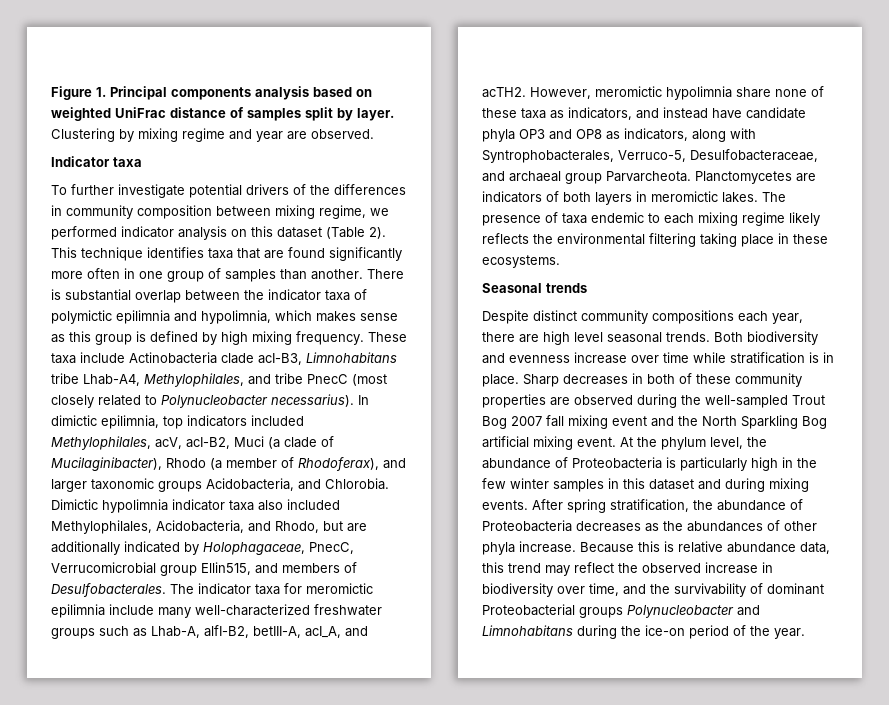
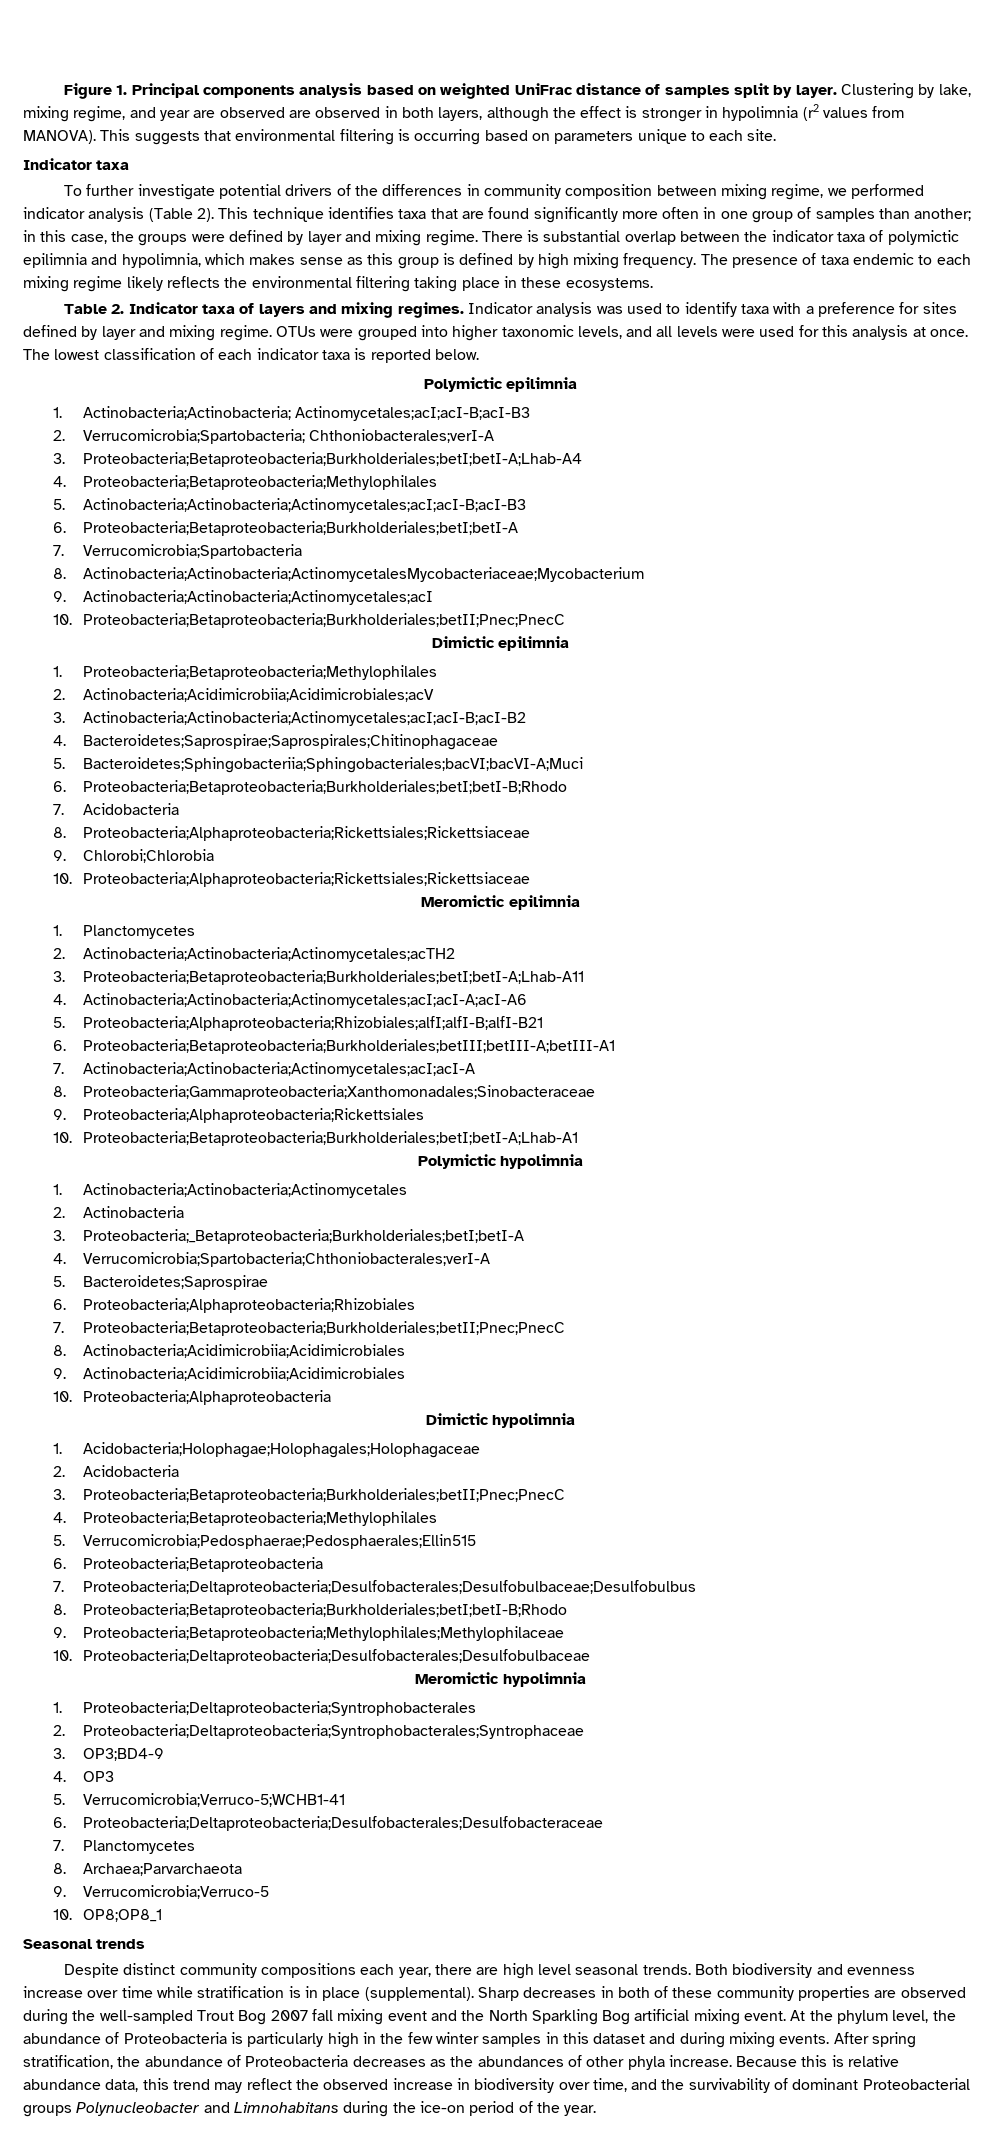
[138,128,374,142] mixing regime and year are observed. -> [938,84,971,97] [23,104,905,122] [23,129,777,145] lake, mixing regime, and year are observed are observed in both layers, although the effect is stronger in hypolimnia (r2 values from MANOVA). This suggests that environmental filtering is occurring based on parameters unique to each site.
[231,226,322,238] on this dataset -> (145, 214) none
[311,269,363,280] another. -> [914,208,972,221] [23,230,478,246] another; in this case, the groups were defined by layer and mixing regime.
[368,332,407,342] [51,352,397,365] [51,373,387,387] [51,394,369,408] [51,415,304,429] [51,436,334,450] [51,457,406,471] [51,478,389,492] [51,499,340,513] [51,520,367,534] [51,541,354,555] [51,562,357,576] [51,583,373,597] [51,604,382,618] [51,625,368,639] [482,86,824,100] [482,107,806,120] [482,128,756,142] [482,149,818,163] [482,171,816,184] [482,191,758,205] These taxa include Actinobacteria clade acI-B3, Limnohabitans tribe Lhab-A4, Methylophilales, and tribe PnecC (most closely related to Polynucleobacter necessarius). In dimictic epilimnia, top indicators included Methylophilales, acV, acI-B2, Muci (a clade of Mucilaginibacter), Rhodo (a member of Rhodoferax), and larger taxonomic groups Acidobacteria, and Chlorobia. Dimictic hypolimnia indicator taxa also included Methylophilales, Acidobacteria, and Rhodo, but are additionally indicated by Holophagaceae, PnecC, Verrucomicrobial group Ellin515, and members of Desulfobacterales. The indicator taxa for meromictic epilimnia include many well-characterized freshwater groups such as Lhab-A, alfI-B2, betIII-A, acI_A, and acTH2. However, meromictic hypolimnia share none of these taxa as indicators, and instead have candidate phyla OP3 and OP8 as indicators, along with Syntrophobacterales, Verruco-5, Desulfobacteraceae, and archaeal group Parvarcheota. Planctomycetes are indicators of both layers in meromictic lakes. -> (697, 260) none
(560, 261) none -> [64,302,957,318] [23,325,969,341] [23,348,479,363] [423,377,578,392] [53,406,531,421] [53,429,495,444] [53,452,583,467] [53,475,438,490] [53,498,527,513] [53,521,519,536] [53,544,303,559] [53,567,645,582] [53,590,434,605] [53,613,566,628] [431,636,570,651] [53,665,438,680] [53,688,435,702] [53,711,527,726] [53,734,499,750] [53,757,584,773] [53,780,568,795] [53,803,180,815] [53,826,531,841] [53,849,215,863] [53,872,531,887] [421,895,580,910] [53,925,196,939] [53,947,456,962] [53,970,585,985] [53,993,528,1008] [53,1016,544,1031] [53,1039,616,1054] [53,1062,476,1077] [53,1085,596,1100] [53,1108,425,1123] [53,1131,579,1146] [417,1154,584,1169] [53,1183,408,1198] [53,1206,185,1218] [53,1229,525,1244] [53,1252,491,1267] [53,1275,269,1290] [53,1298,416,1313] [53,1321,566,1336] [53,1344,406,1358] [53,1367,406,1381] [53,1390,332,1405] [425,1413,576,1428] [53,1442,481,1458] [53,1465,180,1477] [53,1488,566,1503] [53,1511,438,1526] [53,1534,477,1549] [53,1557,324,1572] [53,1580,697,1595] [53,1603,568,1618] [53,1626,565,1641] [53,1649,591,1664] [415,1672,586,1687] [53,1701,477,1716] [53,1724,585,1739] [53,1748,165,1761] [53,1771,115,1782] [53,1793,346,1807] [53,1816,604,1831] [53,1840,196,1854] [53,1863,243,1876] [53,1885,270,1899] [53,1909,163,1922] // Table 2. Indicator taxa of layers and mixing regimes. Indicator analysis was used to identify taxa with a preference for sites defined by layer and mixing regime. OTUs were grouped into higher taxonomic levels, and all levels were used for this analysis at once. The lowest classification of each indicator taxa is reported below. // Polymictic epilimnia // 1. Actinobacteria;Actinobacteria; Actinomycetales;acI;acI-B;acI-B3 // 2. Verrucomicrobia;Spartobacteria; Chthoniobacterales;verI-A // 3. Proteobacteria;Betaproteobacteria;Burkholderiales;betI;betI-A;Lhab-A4 // 4. Proteobacteria;Betaproteobacteria;Methylophilales // 5. Actinobacteria;Actinobacteria;Actinomycetales;acI;acI-B;acI-B3 // 6. Proteobacteria;Betaproteobacteria;Burkholderiales;betI;betI-A // 7. Verrucomicrobia;Spartobacteria // 8. Actinobacteria;Actinobacteria;ActinomycetalesMycobacteriaceae;Mycobacterium // 9. Actinobacteria;Actinobacteria;Actinomycetales;acI // 10. Proteobacteria;Betaproteobacteria;Burkholderiales;betII;Pnec;PnecC // Dimictic epilimnia // 1. Proteobacteria;Betaproteobacteria;Methylophilales // 2. Actinobacteria;Acidimicrobiia;Acidimicrobiales;acV // 3. Actinobacteria;Actinobacteria;Actinomycetales;acI;acI-B;acI-B2 // 4. Bacteroidetes;Saprospirae;Saprospirales;Chitinophagaceae // 5. Bacteroidetes;Sphingobacteriia;Sphingobacteriales;bacVI;bacVI-A;Muci // 6. Proteobacteria;Betaproteobacteria;Burkholderiales;betI;betI-B;Rhodo // 7. Acidobacteria // 8. Proteobacteria;Alphaproteobacteria;Rickettsiales;Rickettsiaceae // 9. Chlorobi;Chlorobia // 10. Proteobacteria;Alphaproteobacteria;Rickettsiales;Rickettsiaceae // Meromictic epilimnia // 1. Planctomycetes // 2. Actinobacteria;Actinobacteria;Actinomycetales;acTH2 // 3. Proteobacteria;Betaproteobacteria;Burkholderiales;betI;betI-A;Lhab-A11 // 4. Actinobacteria;Actinobacteria;Actinomycetales;acI;acI-A;acI-A6 // 5. Proteobacteria;Alphaproteobacteria;Rhizobiales;alfI;alfI-B;alfI-B21 // 6. Proteobacteria;Betaproteobacteria;Burkholderiales;betIII;betIII-A;betIII-A1 // 7. Actinobacteria;Actinobacteria;Actinomycetales;acI;acI-A // 8. Proteobacteria;Gammaproteobacteria;Xanthomonadales;Sinobacteraceae // 9. Proteobacteria;Alphaproteobacteria;Rickettsiales // 10. Proteobacteria;Betaproteobacteria;Burkholderiales;betI;betI-A;Lhab-A1 // Polymictic hypolimnia // 1. Actinobacteria;Actinobacteria;Actinomycetales // 2. Actinobacteria // 3. Proteobacteria;_Betaproteobacteria;Burkholderiales;betI;betI-A // 4. Verrucomicrobia;Spartobacteria;Chthoniobacterales;verI-A // 5. Bacteroidetes;Saprospirae // 6. Proteobacteria;Alphaproteobacteria;Rhizobiales // 7. Proteobacteria;Betaproteobacteria;Burkholderiales;betII;Pnec;PnecC // 8. Actinobacteria;Acidimicrobiia;Acidimicrobiales // 9. Actinobacteria;Acidimicrobiia;Acidimicrobiales // 10. Proteobacteria;Alphaproteobacteria // Dimictic hypolimnia // 1. Acidobacteria;Holophagae;Holophagales;Holophagaceae // 2. Acidobacteria // 3. Proteobacteria;Betaproteobacteria;Burkholderiales;betII;Pnec;PnecC // 4. Proteobacteria;Betaproteobacteria;Methylophilales // 5. Verrucomicrobia;Pedosphaerae;Pedosphaerales;Ellin515 // 6. Proteobacteria;Betaproteobacteria // 7. Proteobacteria;Deltaproteobacteria;Desulfobacterales;Desulfobulbaceae;Desulfobulbus // 8. Proteobacteria;Betaproteobacteria;Burkholderiales;betI;betI-B;Rhodo // 9. Proteobacteria;Betaproteobacteria;Methylophilales;Methylophilaceae // 10. Proteobacteria;Deltaproteobacteria;Desulfobacterales;Desulfobulbaceae // Meromictic hypolimnia // 1. Proteobacteria;Deltaproteobacteria;Syntrophobacterales // 2. Proteobacteria;Deltaproteobacteria;Syntrophobacterales;Syntrophaceae // 3. OP3;BD4-9 // 4. OP3 // 5. Verrucomicrobia;Verruco-5;WCHB1-41 // 6. Proteobacteria;Deltaproteobacteria;Desulfobacterales;Desulfobacteraceae // 7. Planctomycetes // 8. Archaea;Parvarchaeota // 9. Verrucomicrobia;Verruco-5 // 10. OP8;OP8_1
[482,374,519,387] place. -> [322,1987,474,2001] place (supplemental).

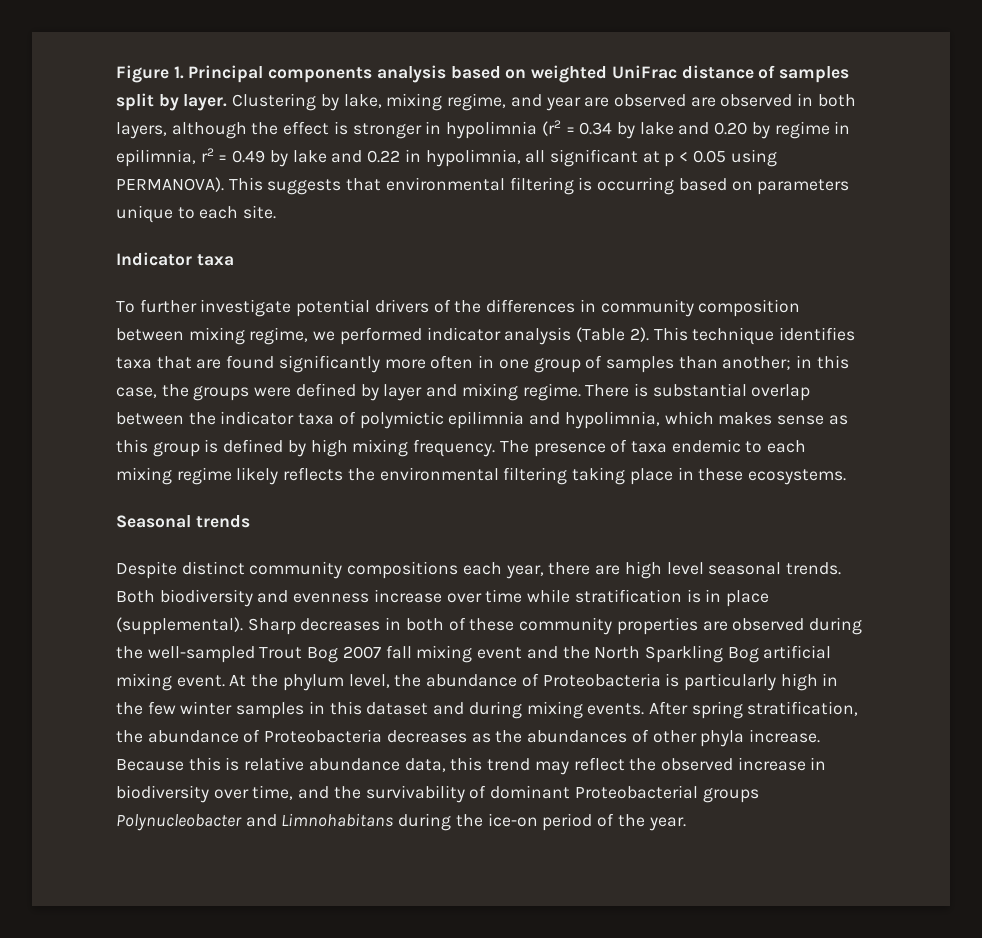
[823,106,905,118] [23,130,96,144] values from MANOVA). -> [565,121,851,139] [116,148,777,167] [116,177,224,192] = 0.34 by lake and 0.20 by regime in epilimnia, r2 = 0.49 by lake and 0.22 in hypolimnia, all significant at p < 0.05 using PERMANOVA).
[64,302,957,318] [23,325,969,341] [23,348,479,363] [423,377,578,392] [53,406,531,421] [53,429,495,444] [53,452,583,467] [53,475,438,490] [53,498,527,513] [53,521,519,536] [53,544,303,559] [53,567,645,582] [53,590,434,605] [53,613,566,628] [431,636,570,651] [53,665,438,680] [53,688,435,702] [53,711,527,726] [53,734,499,750] [53,757,584,773] [53,780,568,795] [53,803,180,815] [53,826,531,841] [53,849,215,863] [53,872,531,887] [421,895,580,910] [53,925,196,939] [53,947,456,962] [53,970,585,985] [53,993,528,1008] [53,1016,544,1031] [53,1039,616,1054] [53,1062,476,1077] [53,1085,596,1100] [53,1108,425,1123] [53,1131,579,1146] [417,1154,584,1169] [53,1183,408,1198] [53,1206,185,1218] [53,1229,525,1244] [53,1252,491,1267] [53,1275,269,1290] [53,1298,416,1313] [53,1321,566,1336] [53,1344,406,1358] [53,1367,406,1381] [53,1390,332,1405] [425,1413,576,1428] [53,1442,481,1458] [53,1465,180,1477] [53,1488,566,1503] [53,1511,438,1526] [53,1534,477,1549] [53,1557,324,1572] [53,1580,697,1595] [53,1603,568,1618] [53,1626,565,1641] [53,1649,591,1664] [415,1672,586,1687] [53,1701,477,1716] [53,1724,585,1739] [53,1748,165,1761] [53,1771,115,1782] [53,1793,346,1807] [53,1816,604,1831] [53,1840,196,1854] [53,1863,243,1876] [53,1885,270,1899] [53,1909,163,1922] // Table 2. Indicator taxa of layers and mixing regimes. Indicator analysis was used to identify taxa with a preference for sites defined by layer and mixing regime. OTUs were grouped into higher taxonomic levels, and all levels were used for this analysis at once. The lowest classification of each indicator taxa is reported below. // Polymictic epilimnia // 1. Actinobacteria;Actinobacteria; Actinomycetales;acI;acI-B;acI-B3 // 2. Verrucomicrobia;Spartobacteria; Chthoniobacterales;verI-A // 3. Proteobacteria;Betaproteobacteria;Burkholderiales;betI;betI-A;Lhab-A4 // 4. Proteobacteria;Betaproteobacteria;Methylophilales // 5. Actinobacteria;Actinobacteria;Actinomycetales;acI;acI-B;acI-B3 // 6. Proteobacteria;Betaproteobacteria;Burkholderiales;betI;betI-A // 7. Verrucomicrobia;Spartobacteria // 8. Actinobacteria;Actinobacteria;ActinomycetalesMycobacteriaceae;Mycobacterium // 9. Actinobacteria;Actinobacteria;Actinomycetales;acI // 10. Proteobacteria;Betaproteobacteria;Burkholderiales;betII;Pnec;PnecC // Dimictic epilimnia // 1. Proteobacteria;Betaproteobacteria;Methylophilales // 2. Actinobacteria;Acidimicrobiia;Acidimicrobiales;acV // 3. Actinobacteria;Actinobacteria;Actinomycetales;acI;acI-B;acI-B2 // 4. Bacteroidetes;Saprospirae;Saprospirales;Chitinophagaceae // 5. Bacteroidetes;Sphingobacteriia;Sphingobacteriales;bacVI;bacVI-A;Muci // 6. Proteobacteria;Betaproteobacteria;Burkholderiales;betI;betI-B;Rhodo // 7. Acidobacteria // 8. Proteobacteria;Alphaproteobacteria;Rickettsiales;Rickettsiaceae // 9. Chlorobi;Chlorobia // 10. Proteobacteria;Alphaproteobacteria;Rickettsiales;Rickettsiaceae // Meromictic epilimnia // 1. Planctomycetes // 2. Actinobacteria;Actinobacteria;Actinomycetales;acTH2 // 3. Proteobacteria;Betaproteobacteria;Burkholderiales;betI;betI-A;Lhab-A11 // 4. Actinobacteria;Actinobacteria;Actinomycetales;acI;acI-A;acI-A6 // 5. Proteobacteria;Alphaproteobacteria;Rhizobiales;alfI;alfI-B;alfI-B21 // 6. Proteobacteria;Betaproteobacteria;Burkholderiales;betIII;betIII-A;betIII-A1 // 7. Actinobacteria;Actinobacteria;Actinomycetales;acI;acI-A // 8. Proteobacteria;Gammaproteobacteria;Xanthomonadales;Sinobacteraceae // 9. Proteobacteria;Alphaproteobacteria;Rickettsiales // 10. Proteobacteria;Betaproteobacteria;Burkholderiales;betI;betI-A;Lhab-A1 // Polymictic hypolimnia // 1. Actinobacteria;Actinobacteria;Actinomycetales // 2. Actinobacteria // 3. Proteobacteria;_Betaproteobacteria;Burkholderiales;betI;betI-A // 4. Verrucomicrobia;Spartobacteria;Chthoniobacterales;verI-A // 5. Bacteroidetes;Saprospirae // 6. Proteobacteria;Alphaproteobacteria;Rhizobiales // 7. Proteobacteria;Betaproteobacteria;Burkholderiales;betII;Pnec;PnecC // 8. Actinobacteria;Acidimicrobiia;Acidimicrobiales // 9. Actinobacteria;Acidimicrobiia;Acidimicrobiales // 10. Proteobacteria;Alphaproteobacteria // Dimictic hypolimnia // 1. Acidobacteria;Holophagae;Holophagales;Holophagaceae // 2. Acidobacteria // 3. Proteobacteria;Betaproteobacteria;Burkholderiales;betII;Pnec;PnecC // 4. Proteobacteria;Betaproteobacteria;Methylophilales // 5. Verrucomicrobia;Pedosphaerae;Pedosphaerales;Ellin515 // 6. Proteobacteria;Betaproteobacteria // 7. Proteobacteria;Deltaproteobacteria;Desulfobacterales;Desulfobulbaceae;Desulfobulbus // 8. Proteobacteria;Betaproteobacteria;Burkholderiales;betI;betI-B;Rhodo // 9. Proteobacteria;Betaproteobacteria;Methylophilales;Methylophilaceae // 10. Proteobacteria;Deltaproteobacteria;Desulfobacterales;Desulfobulbaceae // Meromictic hypolimnia // 1. Proteobacteria;Deltaproteobacteria;Syntrophobacterales // 2. Proteobacteria;Deltaproteobacteria;Syntrophobacterales;Syntrophaceae // 3. OP3;BD4-9 // 4. OP3 // 5. Verrucomicrobia;Verruco-5;WCHB1-41 // 6. Proteobacteria;Deltaproteobacteria;Desulfobacterales;Desulfobacteraceae // 7. Planctomycetes // 8. Archaea;Parvarchaeota // 9. Verrucomicrobia;Verruco-5 // 10. OP8;OP8_1 -> (846, 477) none

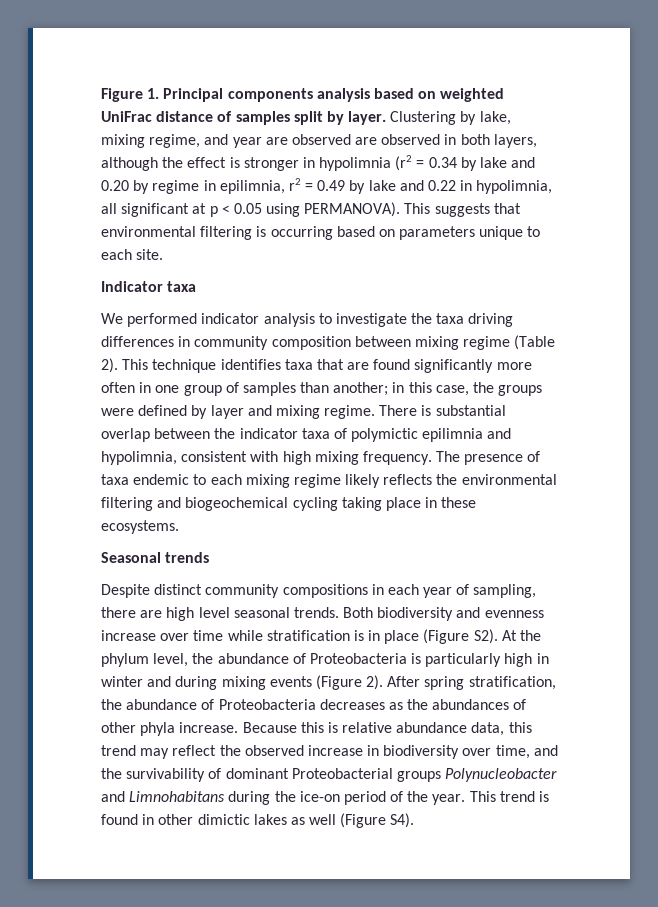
[116,299,482,317] To further investigate potential drivers of the -> [101,313,514,327] We performed indicator analysis to investigate the taxa driving
[249,327,572,345] regime, we performed indicator analysis -> [463,336,511,350] regime
[664,411,848,425] [116,439,306,457] which makes sense as this group is defined by -> [181,451,279,462] consistent with
(568, 476) none -> [157,497,338,511] and biogeochemical cycling
[462,562,544,579] each year, -> [371,584,537,598] in each year of sampling,
[116,617,862,635] [116,645,832,663] [116,673,225,691] (supplemental). Sharp decreases in both of these community properties are observed during the well-sampled Trout Bog 2007 fall mixing event and the North Sparkling Bog artificial mixing event. -> [423,629,498,644] (Figure S2).
[116,701,645,719] the few winter samples in this dataset and during mixing events. -> [101,675,384,690] winter and during mixing events (Figure 2).
(686, 824) none -> [469,791,550,802] [101,813,415,828] This trend is found in other dimictic lakes as well (Figure S4).

